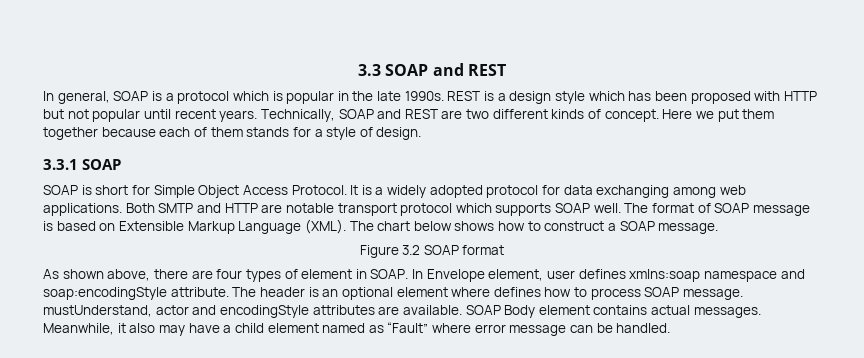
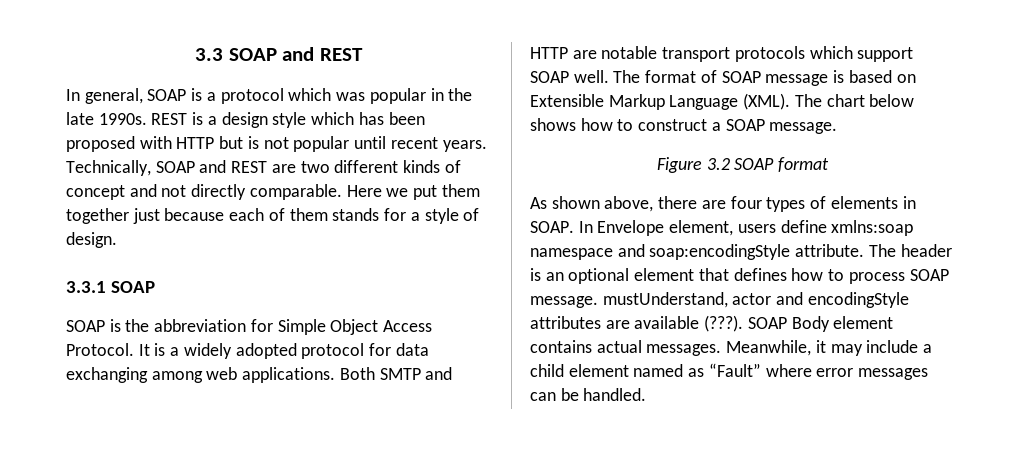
[272,91,283,101] is -> [336,92,366,101] was
(64, 114) none -> [247,136,259,149] is
[604,109,659,122] concept. -> [66,184,342,200] concept and not directly comparable.
(98, 133) none -> [132,208,160,224] just
[95,185,129,195] short -> [125,319,247,332] the abbreviation
[400,203,552,216] protocol which supports -> [734,46,914,62] protocols which support
[301,269,353,279] element -> [830,196,898,209] elements
[547,269,626,279] user defines -> [737,220,827,233] users define
[451,287,491,297] where -> [698,268,729,281] that
[402,305,462,315] available. -> [634,315,744,332] available (???).
[129,323,220,336] also may have -> [830,340,919,356] may include
[509,325,567,336] message -> [858,368,929,380] messages

